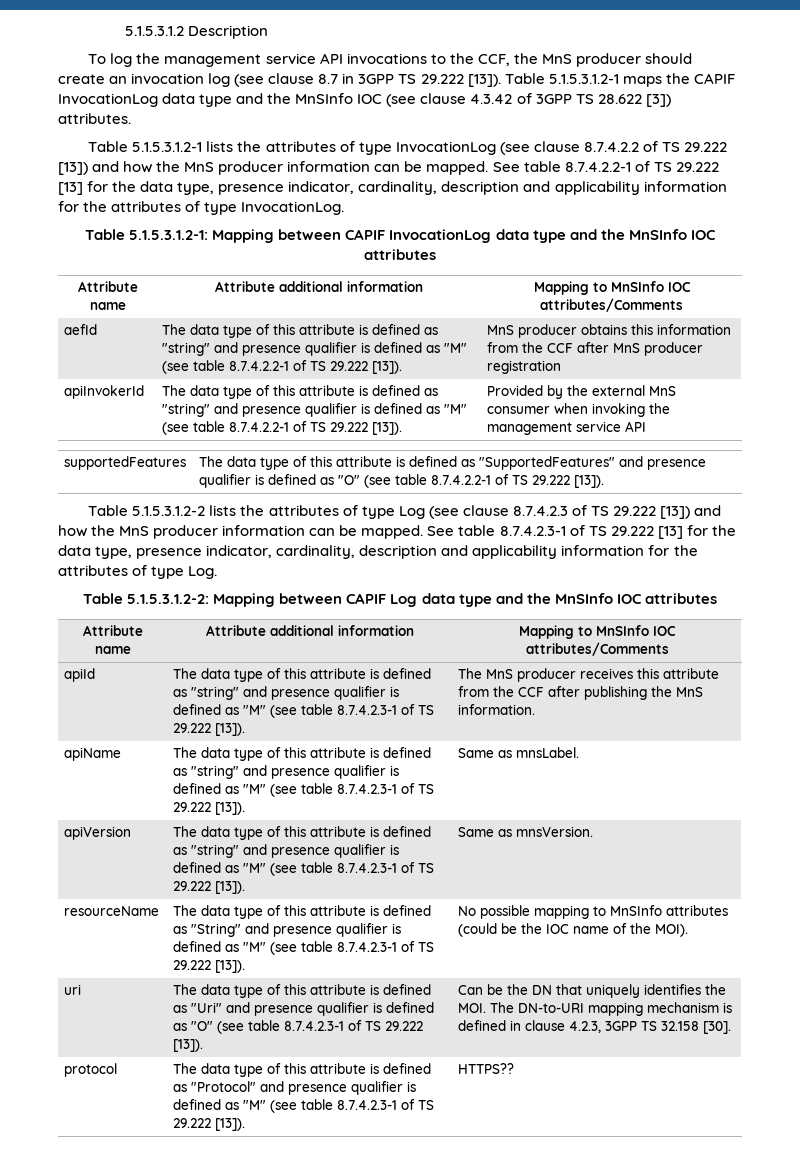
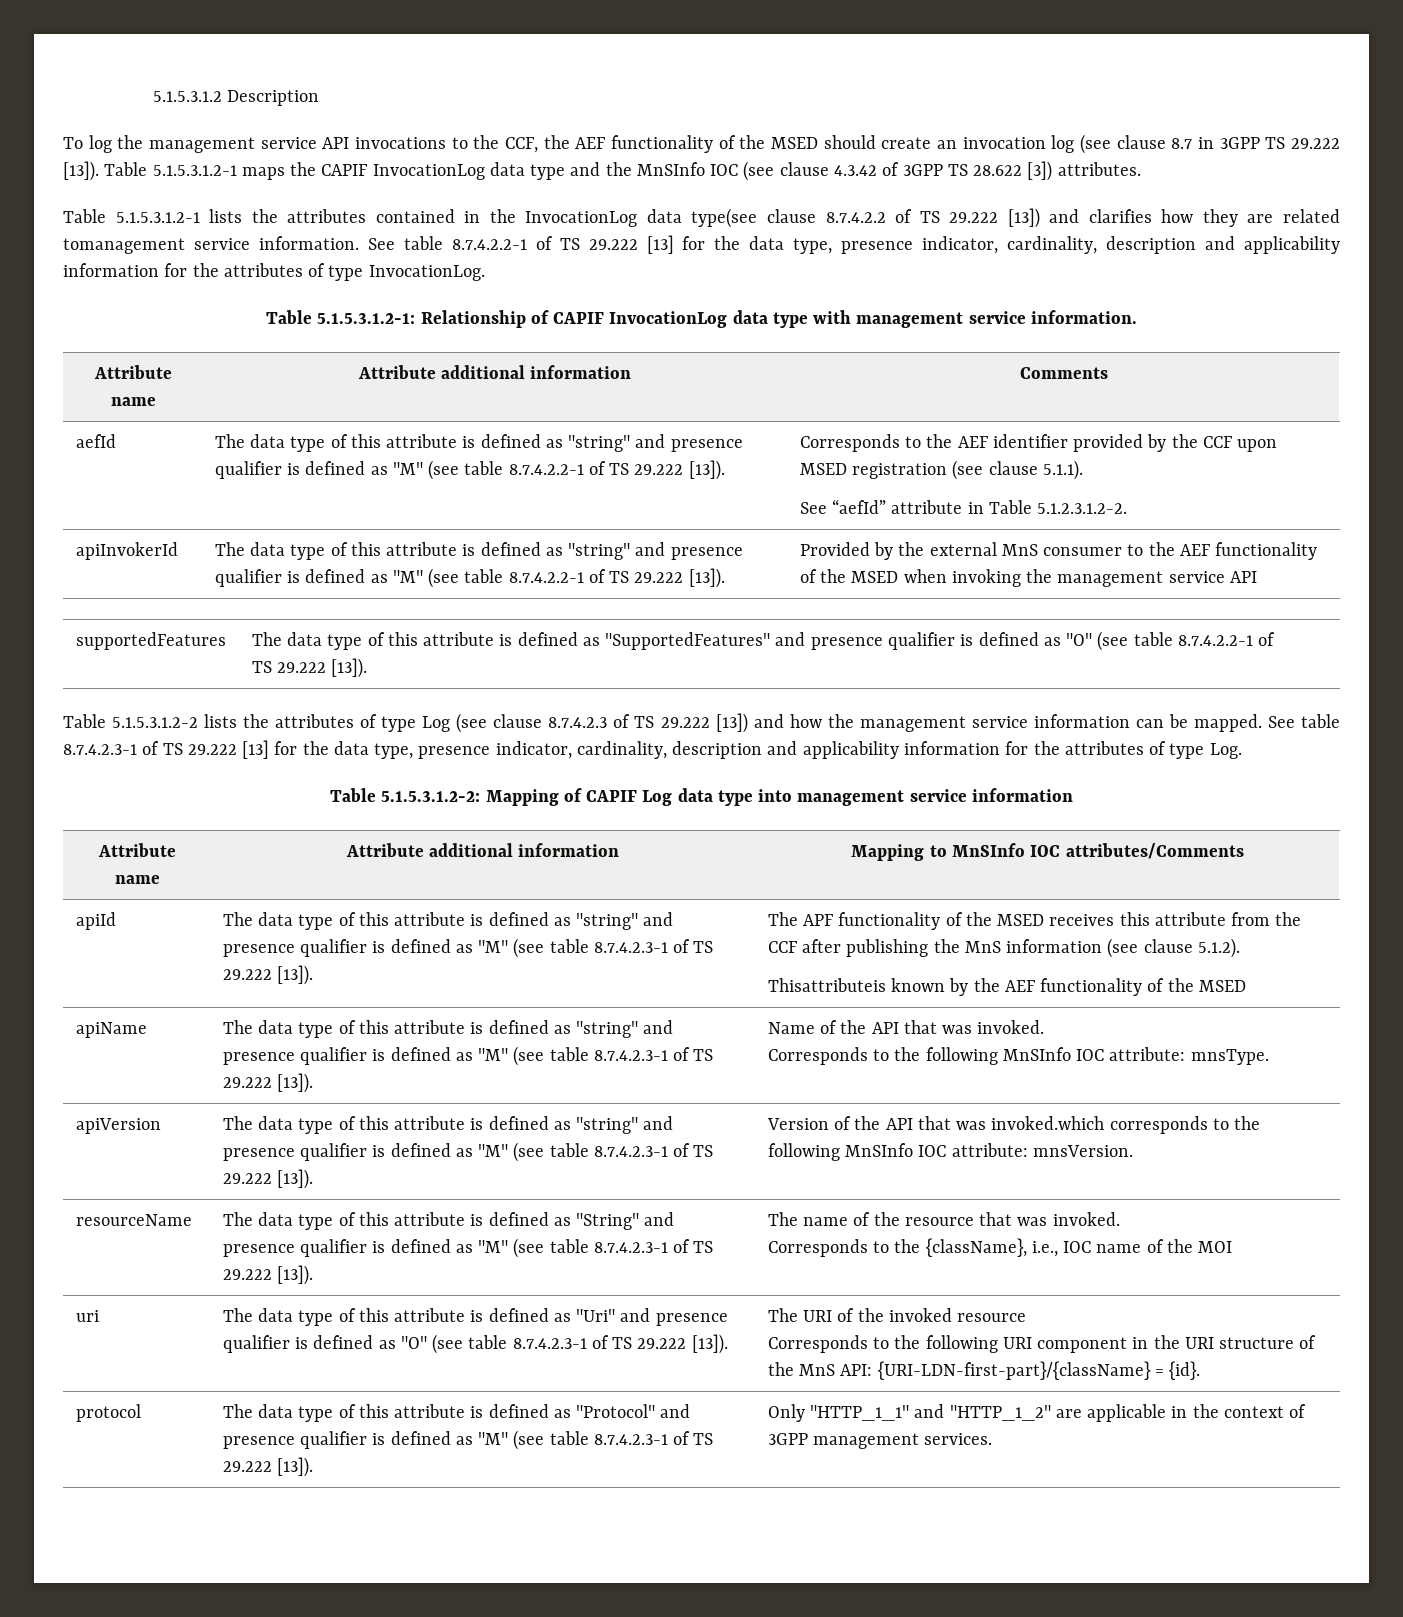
[541,53,641,67] MnS producer -> [575,135,818,153] AEF functionality of the MSED
[339,141,530,155] of type InvocationLog (see -> [375,208,758,228] contained in the InvocationLog data type(see
[123,161,489,175] how the MnS producer information can be mapped. -> [1088,209,1340,227] [63,236,359,254] clarifies how they are related tomanagement service information.
[212,229,715,243] [364,249,436,260] [77,281,138,292] [89,302,126,310] [215,281,423,292] [533,281,691,295] [540,298,683,312] Mapping between CAPIF InvocationLog data type and the MnSInfo IOC attributes // Attribute name | Attribute additional information | Mapping to MnSInfo IOC attributes/Comments -> [420,310,1137,328] [93,365,172,379] [110,397,156,406] [357,365,632,379] [1019,367,1108,379] Relationship of CAPIF InvocationLog data type with management service information. // Attribute name | Attribute additional information | Comments
[487,324,732,338] [487,342,704,356] [487,360,562,374] MnS producer obtains this information from the CCF after MnS producer registration -> [799,434,1278,452] [799,460,1083,480] [799,499,1128,514] Corresponds to the AEF identifier provided by the CCF upon MSED registration (see clause 5.1.1). // See “aefId” attribute in Table 5.1.2.3.1.2-2.
(551, 410) none -> [1127,542,1318,560] [799,569,899,583] to the AEF functionality of the MSED
[119,525,219,539] MnS producer -> [859,716,1028,732] management service
[279,593,343,604] between -> [563,788,582,802] of
[495,593,717,604] and the MnSInfo IOC attributes -> [758,788,1073,806] into management service information
[486,668,577,682] MnS producer -> [803,912,1045,930] APF functionality of the MSED
[458,704,536,715] information. -> [1006,938,1240,958] [767,978,1246,996] information (see clause 5.1.2). // Thisattributeis known by the AEF functionality of the MSED
[458,747,580,758] Same as mnsLabel. -> [767,1020,1045,1034] [767,1047,1269,1065] Name of the API that was invoked. // Corresponds to the following MnSInfo IOC attribute: mnsType.
[458,827,513,837] Same as -> [766,1116,1261,1134] [767,1143,1028,1161] Version of the API that was invoked.which corresponds to the following MnSInfo IOC attribute:
[458,905,729,919] [458,923,543,937] No possible mapping to MnSInfo attributes (could be the -> [767,1212,1120,1226] [767,1238,1058,1257] The name of the resource that was invoked. // Corresponds to the {className}, i.e.,
[655,924,689,937] MOI). -> [1198,1241,1233,1253] MOI
[458,984,727,998] [458,1002,733,1016] [458,1020,732,1034] Can be the DN that uniquely identifies the MOI. The DN-to-URI mapping mechanism is defined in clause 4.2.3, 3GPP TS 32.158 [30]. -> [767,1308,1027,1322] [767,1335,1317,1353] [767,1361,1201,1380] The URI of the invoked resource // Corresponds to the following URI component in the URI structure of the MnS API: {URI-LDN-first-part}/{className} = {id}.
[458,1063,515,1074] HTTPS?? -> [767,1404,1307,1422] [767,1433,993,1449] Only "HTTP_1_1" and "HTTP_1_2" are applicable in the context of 3GPP management services.

